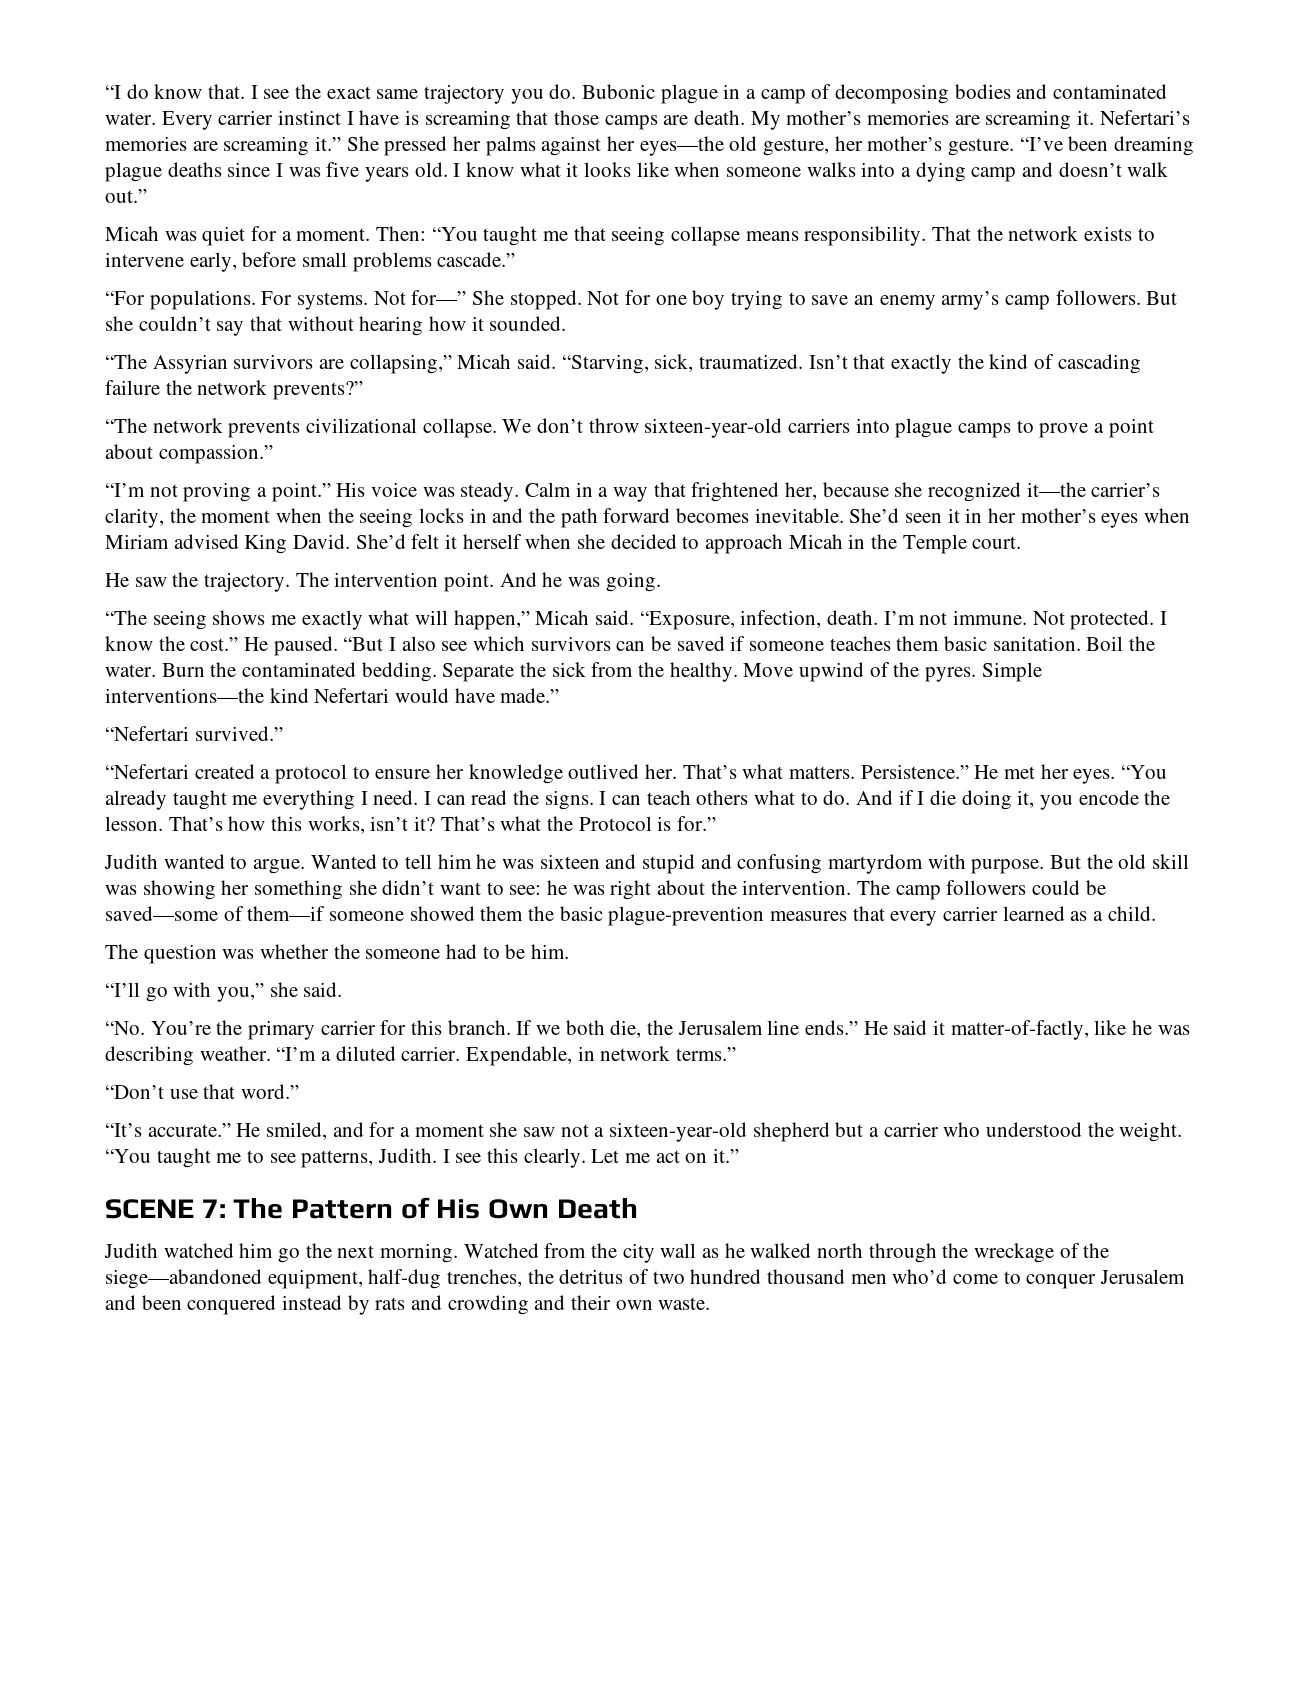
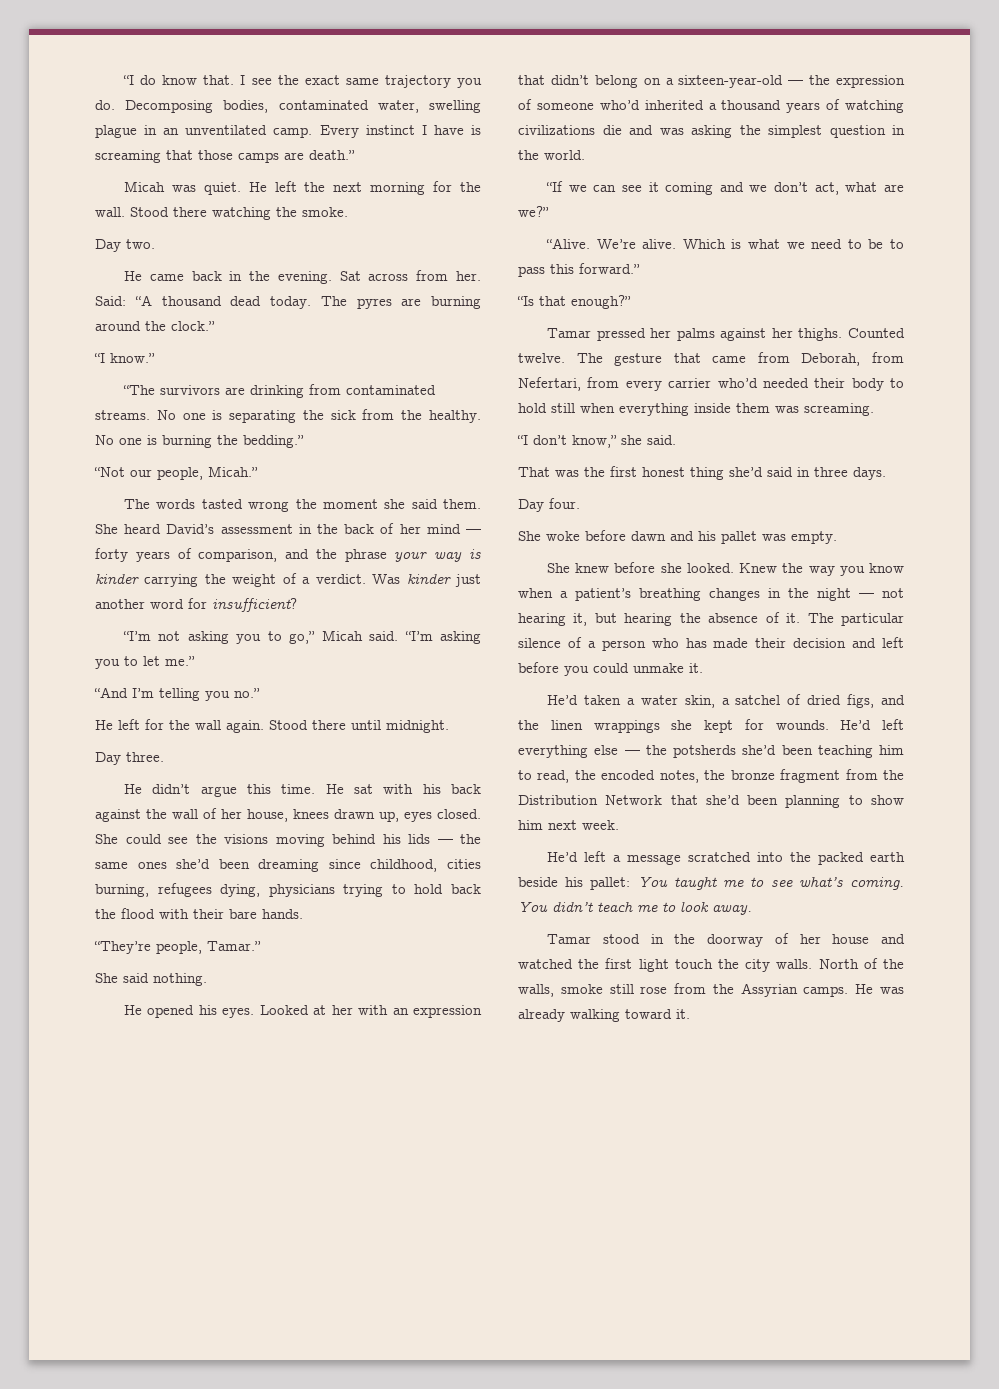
[582,84,1168,104] [105,110,274,130] Bubonic plague in a camp of decomposing bodies and contaminated water. Every carrier -> [125,100,481,113] [95,125,359,138] Decomposing bodies, contaminated water, swelling plague in an unventilated camp. Every
[694,110,1190,130] [105,136,379,156] death. My mother’s memories are screaming it. Nefertari’s memories are screaming it.” She -> [309,150,355,160] [124,181,482,195] [95,207,348,220] [95,239,155,252] [124,270,481,284] [95,295,481,309] [95,321,215,331] [94,353,155,363] [123,384,437,398] [95,409,481,423] [95,435,304,448] [94,466,258,480] [124,499,481,512] [95,523,481,534] [95,548,481,562] [95,573,482,587] [95,598,297,612] [123,630,481,644] [95,656,195,669] [94,687,260,701] [95,719,449,733] [95,752,164,765] [124,784,481,797] [95,808,481,822] [95,834,481,847] [95,859,481,872] [95,883,481,897] [95,908,303,919] [94,941,261,954] [95,973,207,986] [124,1005,482,1018] [518,75,905,88] [518,99,904,113] [518,125,905,138] [518,150,585,160] [546,181,904,195] [518,206,549,217] [546,238,904,249] [518,263,640,277] [517,295,631,309] [547,328,592,338] death.” // Micah was quiet. He left the next morning for the wall. Stood there watching the smoke. // Day two. // He came back in the evening. Sat across from her. Said: “A thousand dead today. The pyres are burning around the clock.” // “I know.” // “The survivors are drinking from contaminated streams. No one is separating the sick from the healthy. No one is burning the bedding.” // “Not our people, Micah.” // The words tasted wrong the moment she said them. She heard David’s assessment in the back of her mind — forty years of comparison, and the phrase your way is kinder carrying the weight of a verdict. Was kinder just another word for insufficient? // “I’m not asking you to go,” Micah said. “I’m asking you to let me.” // “And I’m telling you no.” // He left for the wall again. Stood there until midnight. // Day three. // He didn’t argue this time. He sat with his back against the wall of her house, knees drawn up, eyes closed. She could see the visions moving behind his lids — the same ones she’d been dreaming since childhood, cities burning, refugees dying, physicians trying to hold back the flood with their bare hands. // “They’re people, Tamar.” // She said nothing. // He opened his eyes. Looked at her with an expression that didn’t belong on a sixteen-year-old — the expression of someone who’d inherited a thousand years of watching civilizations die and was asking the simplest question in the world. // “If we can see it coming and we don’t act, what are we?” // “Alive. We’re alive. Which is what we need to be to pass this forward.” // “Is that enough?” // Tamar
[639,136,1195,156] [105,162,1169,182] [105,189,147,203] [105,226,1155,246] [105,252,516,272] [105,290,1178,310] [105,316,567,336] [105,354,1141,374] [105,380,364,400] [105,418,1154,438] [105,444,273,464] [105,482,1161,502] [105,508,1191,528] [105,534,1022,554] [105,572,661,592] [105,610,1168,630] [105,636,1156,656] [105,662,1042,682] [105,688,560,703] [105,726,283,741] [105,764,1168,784] [105,790,1171,810] [105,816,717,834] [104,854,1190,874] [105,880,1106,900] [105,906,1156,926] [105,944,570,964] [105,982,343,1002] [105,1020,1190,1040] [105,1046,737,1066] [105,1084,300,1099] [105,1122,1183,1142] [105,1148,740,1168] [105,1197,638,1219] [104,1243,1110,1263] [105,1269,1186,1289] [105,1295,711,1315] eyes—the old gesture, her mother’s gesture. “I’ve been dreaming plague deaths since I was five years old. I know what it looks like when someone walks into a dying camp and doesn’t walk out.” // Micah was quiet for a moment. Then: “You taught me that seeing collapse means responsibility. That the network exists to intervene early, before small problems cascade.” // “For populations. For systems. Not for—” She stopped. Not for one boy trying to save an enemy army’s camp followers. But she couldn’t say that without hearing how it sounded. // “The Assyrian survivors are collapsing,” Micah said. “Starving, sick, traumatized. Isn’t that exactly the kind of cascading failure the network prevents?” // “The network prevents civilizational collapse. We don’t throw sixteen-year-old carriers into plague camps to prove a point about compassion.” // “I’m not proving a point.” His voice was steady. Calm in a way that frightened her, because she recognized it—the carrier’s clarity, the moment when the seeing locks in and the path forward becomes inevitable. She’d seen it in her mother’s eyes when Miriam advised King David. She’d felt it herself when she decided to approach Micah in the Temple court. // He saw the trajectory. The intervention point. And he was going. // “The seeing shows me exactly what will happen,” Micah said. “Exposure, infection, death. I’m not immune. Not protected. I know the cost.” He paused. “But I also see which survivors can be saved if someone teaches them basic sanitation. Boil the water. Burn the contaminated bedding. Separate the sick from the healthy. Move upwind of the pyres. Simple interventions—the kind Nefertari would have made.” // “Nefertari survived.” // “Nefertari created a protocol to ensure her knowledge outlived her. That’s what matters. Persistence.” He met her eyes. “You already taught me everything I need. I can read the signs. I can teach others what to do. And if I die doing it, you encode the lesson. That’s how this works, isn’t it? That’s what the Protocol is for.” // Judith wanted to argue. Wanted to tell him he was sixteen and stupid and confusing martyrdom with purpose. But the old skill was showing her something she didn’t want to see: he was right about the intervention. The camp followers could be saved—some of them—if someone showed them the basic plague-prevention measures that every carrier learned as a child. // The question was whether the someone had to be him. // “I’ll go with you,” she said. // “No. You’re the primary carrier for this branch. If we both die, the Jerusalem line ends.” He said it matter-of-factly, like he was describing weather. “I’m a diluted carrier. Expendable, in network terms.” // “Don’t use that word.” // “It’s accurate.” He smiled, and for a moment she saw not a sixteen-year-old shepherd but a carrier who understood the weight. “You taught me to see patterns, Judith. I see this clearly. Let me act on it.” // SCENE 7: The Pattern of His Own Death // Judith watched him go the next morning. Watched from the city wall as he walked north through the wreckage of the siege—abandoned equipment, half-dug trenches, the detritus of two hundred thousand men who’d come to conquer Jerusalem and been conquered instead by rats and crowding and their own waste. -> [798,328,905,341] [518,352,904,366] [518,377,904,391] [518,403,874,416] [517,435,676,448] [518,466,886,480] [518,498,580,512] [518,530,837,544] [547,562,904,576] [518,588,904,601] [518,612,904,626] [518,637,904,651] [518,662,703,676] [547,694,905,708] [518,719,904,733] [518,745,904,758] [518,769,904,783] [518,795,904,808] [518,820,619,830] [547,851,905,865] [518,876,904,890] [518,901,752,915] [547,933,905,947] [518,958,904,972] [518,983,904,997] [518,1009,690,1022] thighs. Counted twelve. The gesture that came from Deborah, from Nefertari, from every carrier who’d needed their body to hold still when everything inside them was screaming. // “I don’t know,” she said. // That was the first honest thing she’d said in three days. // Day four. // She woke before dawn and his pallet was empty. // She knew before she looked. Knew the way you know when a patient’s breathing changes in the night — not hearing it, but hearing the absence of it. The particular silence of a person who has made their decision and left before you could unmake it. // He’d taken a water skin, a satchel of dried figs, and the linen wrappings she kept for wounds. He’d left everything else — the potsherds she’d been teaching him to read, the encoded notes, the bronze fragment from the Distribution Network that she’d been planning to show him next week. // He’d left a message scratched into the packed earth beside his pallet: You taught me to see what’s coming. You didn’t teach me to look away. // Tamar stood in the doorway of her house and watched the first light touch the city walls. North of the walls, smoke still rose from the Assyrian camps. He was already walking toward it.

